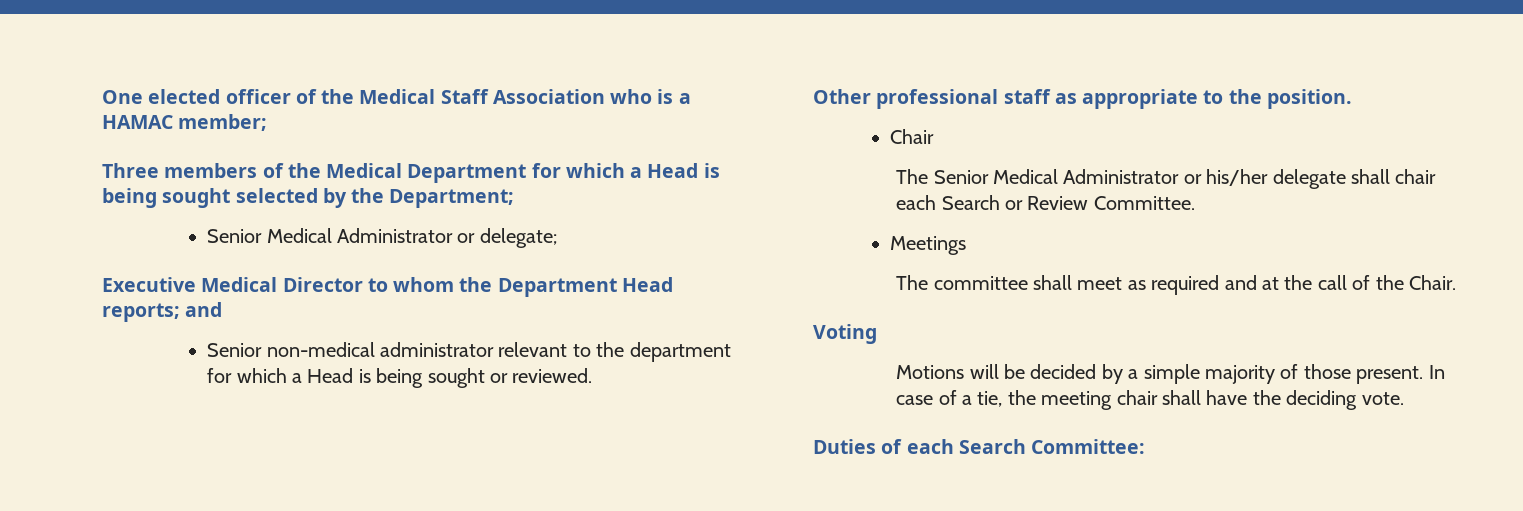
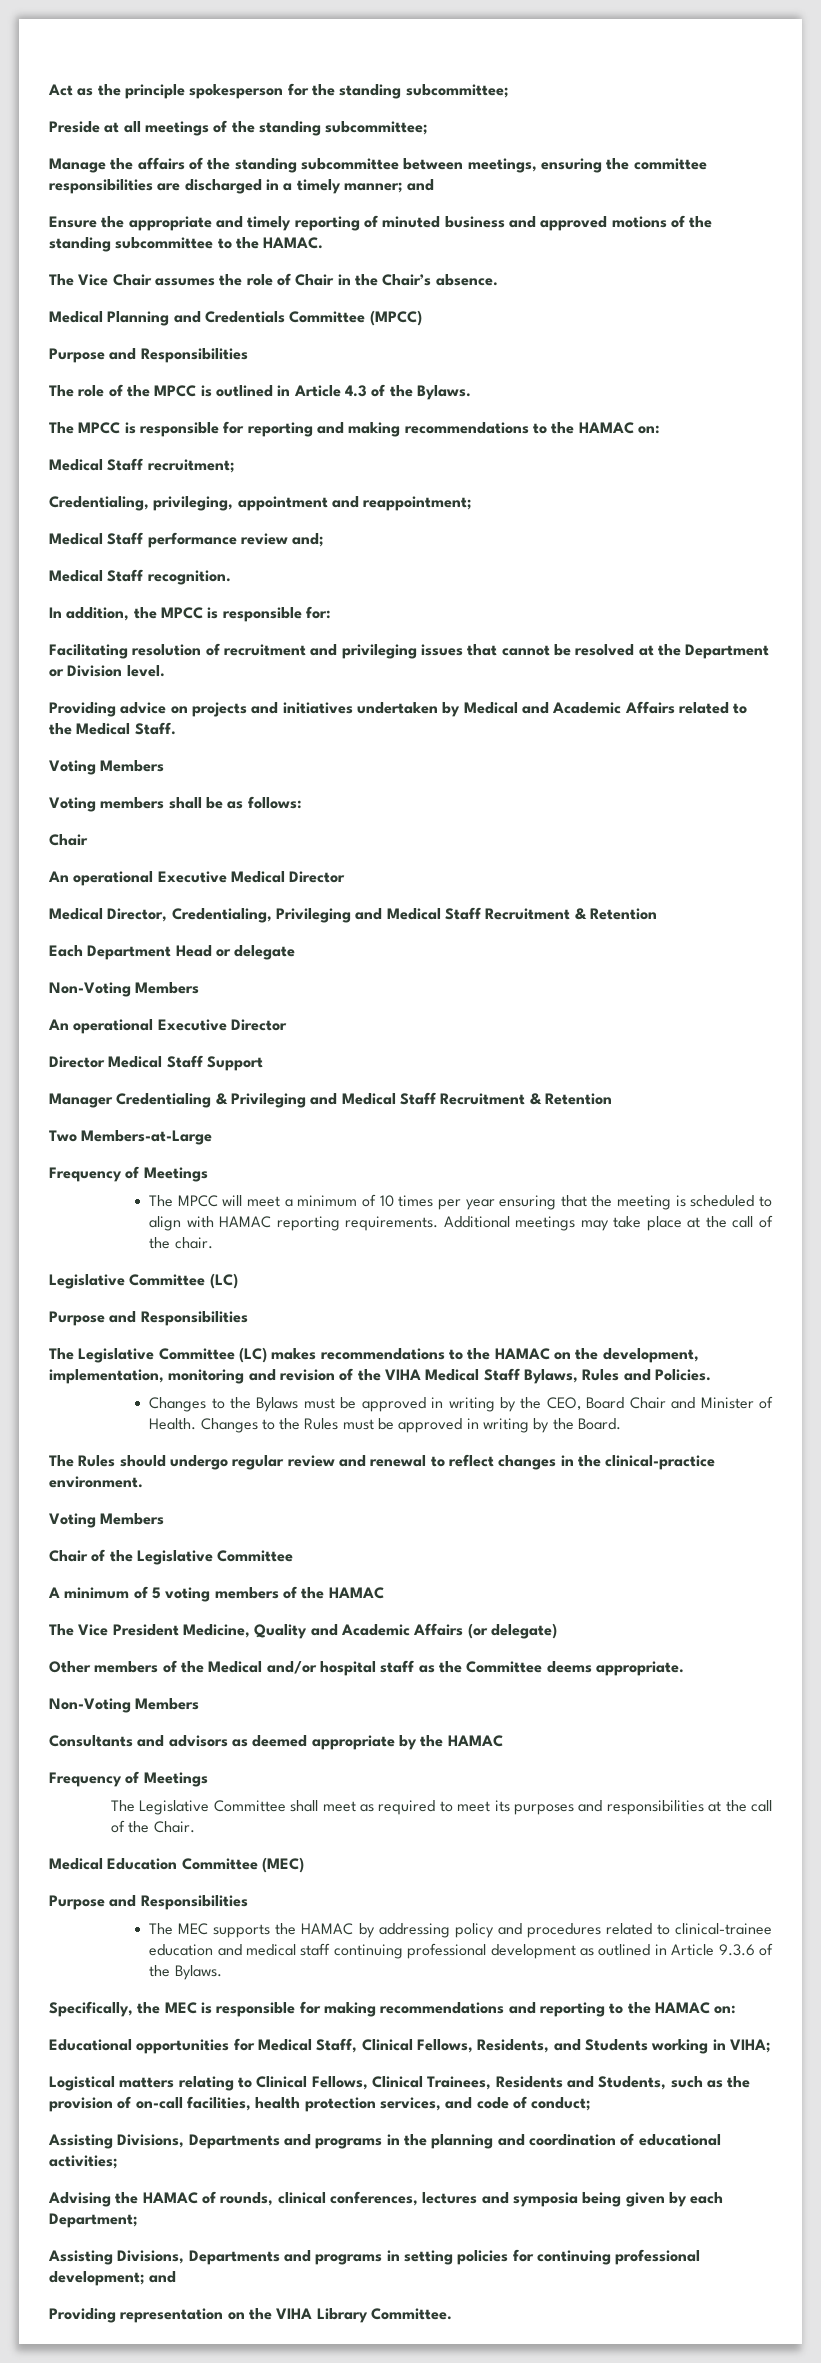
[102,89,691,104] [102,114,268,131] [102,163,720,183] [102,188,515,208] [207,228,557,248] [102,277,673,297] [102,302,223,322] [207,342,731,362] [207,368,593,388] [813,89,1352,109] [890,129,935,144] [896,169,1437,189] [896,195,1195,210] [890,236,967,255] [896,275,1028,290] One elected officer of the Medical Staff Association who is a HAMAC member; // Three members of the Medical Department for which a Head is being sought selected by the Department; // Senior Medical Administrator or delegate; // Executive Medical Director to whom the Department Head reports; and // Senior non-medical administrator relevant to the department for which a Head is being sought or reviewed. // Other professional staff as appropriate to the position. // Chair // The Senior Medical Administrator or his/her delegate shall chair each Search or Review Committee. // Meetings // The committee -> [48,83,509,99] [49,120,429,136] [49,157,707,173] [49,179,435,194] [49,215,713,231] [49,237,324,252] [49,273,498,286] [49,310,422,326] [49,348,248,363] [49,384,471,400] [49,421,660,437] [49,458,235,473] [49,496,473,511] [49,532,325,548] [49,569,231,585] [49,606,331,622] [49,643,770,659] [49,665,165,677] [49,701,748,717] [49,722,176,735] [49,760,165,775] [49,796,302,812] [49,834,88,846] [48,871,346,886] [49,907,657,923] [49,945,296,960] [49,982,200,997] [48,1019,287,1034] [49,1055,263,1071] [49,1092,612,1108] [49,1130,213,1145] [49,1166,208,1182] [149,1194,773,1210] [149,1215,773,1231] [149,1237,213,1249] [49,1273,238,1289] [49,1311,248,1326] [49,1347,699,1363] [49,1368,711,1384] [149,1396,773,1412] [149,1418,622,1433] [49,1454,716,1470] [49,1476,143,1488] [49,1513,165,1528] [49,1549,294,1565] [48,1586,384,1602] [49,1623,557,1639] [49,1660,684,1676] [49,1698,200,1713] [49,1735,503,1750] [49,1771,208,1787] [110,1800,286,1815] Act as the principle spokesperson for the standing subcommittee; // Preside at all meetings of the standing subcommittee; // Manage the affairs of the standing subcommittee between meetings, ensuring the committee responsibilities are discharged in a timely manner; and // Ensure the appropriate and timely reporting of minuted business and approved motions of the standing subcommittee to the HAMAC. // The Vice Chair assumes the role of Chair in the Chair’s absence. // Medical Planning and Credentials Committee (MPCC) // Purpose and Responsibilities // The role of the MPCC is outlined in Article 4.3 of the Bylaws. // The MPCC is responsible for reporting and making recommendations to the HAMAC on: // Medical Staff recruitment; // Credentialing, privileging, appointment and reappointment; // Medical Staff performance review and; // Medical Staff recognition. // In addition, the MPCC is responsible for: // Facilitating resolution of recruitment and privileging issues that cannot be resolved at the Department or Division level. // Providing advice on projects and initiatives undertaken by Medical and Academic Affairs related to the Medical Staff. // Voting Members // Voting members shall be as follows: // Chair // An operational Executive Medical Director // Medical Director, Credentialing, Privileging and Medical Staff Recruitment & Retention // Each Department Head or delegate // Non-Voting Members // An operational Executive Director // Director Medical Staff Support // Manager Credentialing & Privileging and Medical Staff Recruitment & Retention // Two Members-at-Large // Frequency of Meetings // The MPCC will meet a minimum of 10 times per year ensuring that the meeting is scheduled to align with HAMAC reporting requirements. Additional meetings may take place at the call of the chair. // Legislative Committee (LC) // Purpose and Responsibilities // The Legislative Committee (LC) makes recommendations to the HAMAC on the development, implementation, monitoring and revision of the VIHA Medical Staff Bylaws, Rules and Policies. // Changes to the Bylaws must be approved in writing by the CEO, Board Chair and Minister of Health. Changes to the Rules must be approved in writing by the Board. // The Rules should undergo regular review and renewal to reflect changes in the clinical-practice environment. // Voting Members // Chair of the Legislative Committee // A minimum of 5 voting members of the HAMAC // The Vice President Medicine, Quality and Academic Affairs (or delegate) // Other members of the Medical and/or hospital staff as the Committee deems appropriate. // Non-Voting Members // Consultants and advisors as deemed appropriate by the HAMAC // Frequency of Meetings // The Legislative Committee
[1224,275,1257,290] and -> [439,1800,704,1815] to meet its purposes and responsibilities
[813,324,877,344] [896,364,1445,384] [896,390,1404,410] [813,439,1146,454] Voting // Motions will be decided by a simple majority of those present. In case of a tie, the meeting chair shall have the deciding vote. // Duties of each Search Committee: -> [49,1857,304,1873] [49,1895,248,1910] [149,1923,772,1938] [149,1943,774,1959] [149,1965,222,1980] [49,2001,737,2017] [49,2038,771,2054] [49,2076,751,2091] [49,2096,592,2112] [48,2133,721,2149] [49,2155,118,2169] [48,2191,724,2207] [49,2213,138,2228] [48,2249,701,2265] [49,2271,177,2286] [49,2308,452,2323] Medical Education Committee (MEC) // Purpose and Responsibilities // The MEC supports the HAMAC by addressing policy and procedures related to clinical-trainee education and medical staff continuing professional development as outlined in Article 9.3.6 of the Bylaws. // Specifically, the MEC is responsible for making recommendations and reporting to the HAMAC on: // Educational opportunities for Medical Staff, Clinical Fellows, Residents, and Students working in VIHA; // Logistical matters relating to Clinical Fellows, Clinical Trainees, Residents and Students, such as the provision of on-call facilities, health protection services, and code of conduct; // Assisting Divisions, Departments and programs in the planning and coordination of educational activities; // Advising the HAMAC of rounds, clinical conferences, lectures and symposia being given by each Department; // Assisting Divisions, Departments and programs in setting policies for continuing professional development; and // Providing representation on the VIHA Library Committee.

